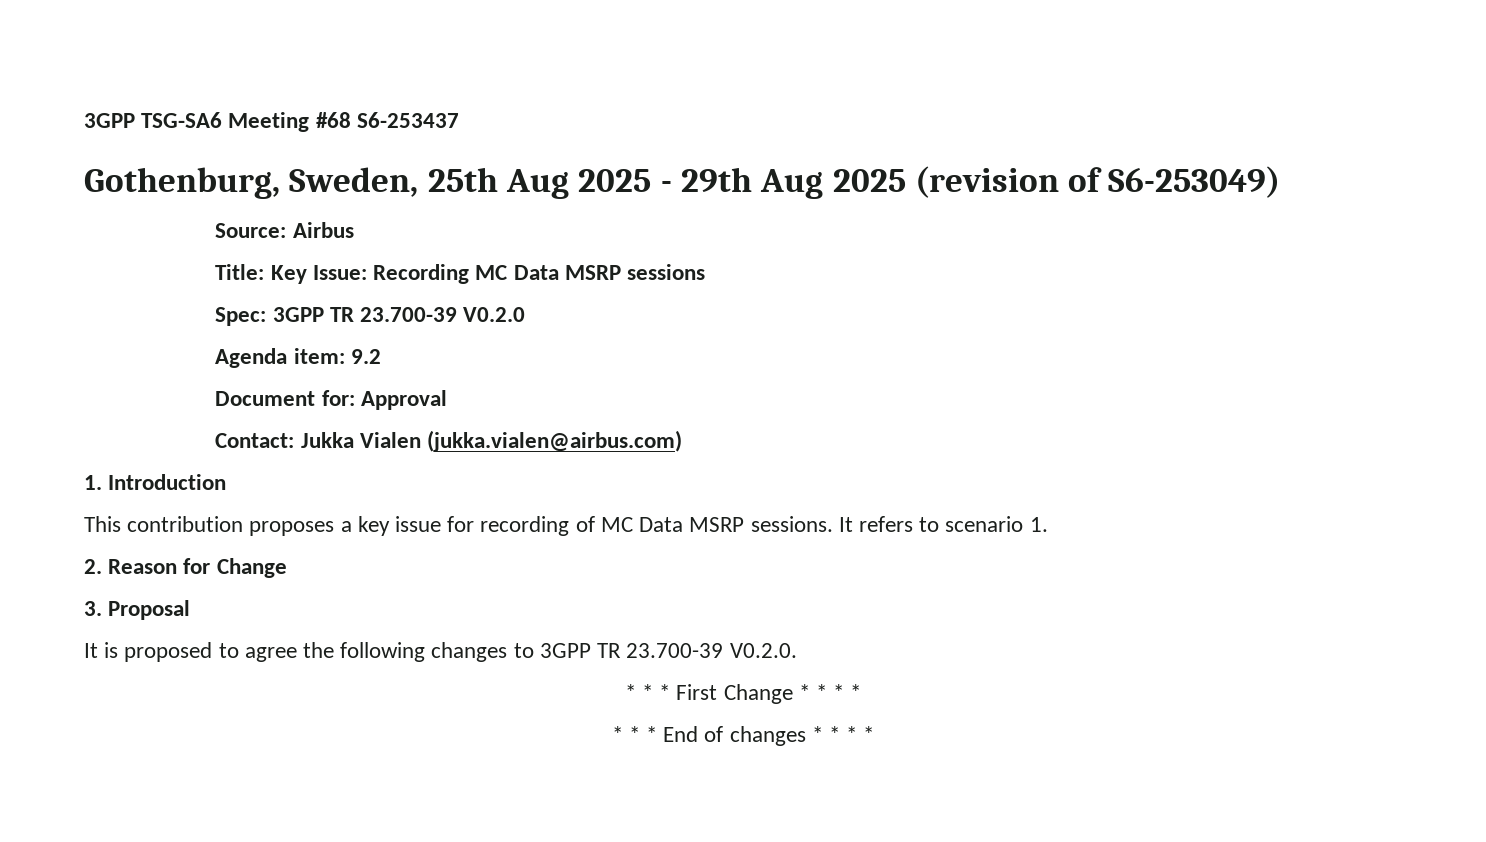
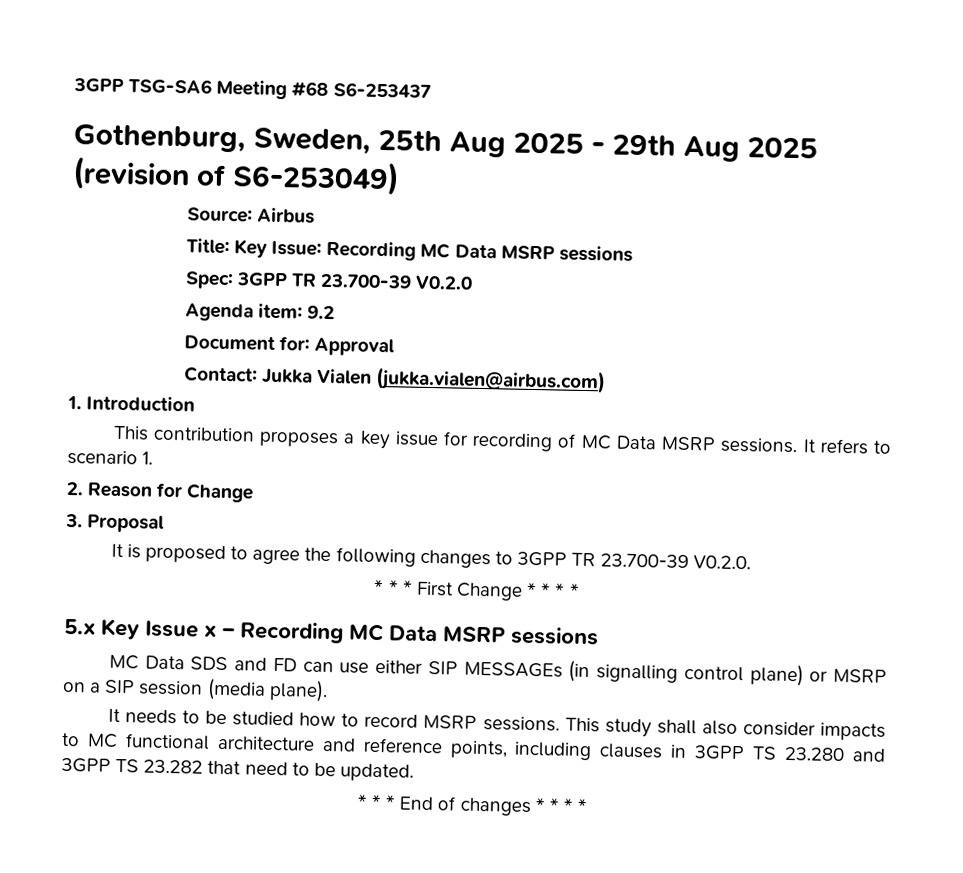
(862, 692) none -> [64,618,599,646] [108,654,888,687] [62,678,328,703] [107,708,887,741] [61,732,886,762] [61,757,414,782] // 5.x Key Issue x – Recording MC Data MSRP sessions // MC Data SDS and FD can use either SIP MESSAGEs (in signalling control plane) or MSRP on a SIP session (media plane). // It needs to be studied how to record MSRP sessions. This study shall also consider impacts to MC functional architecture and reference points, including clauses in 3GPP TS 23.280 and 3GPP TS 23.282 that need to be updated.

